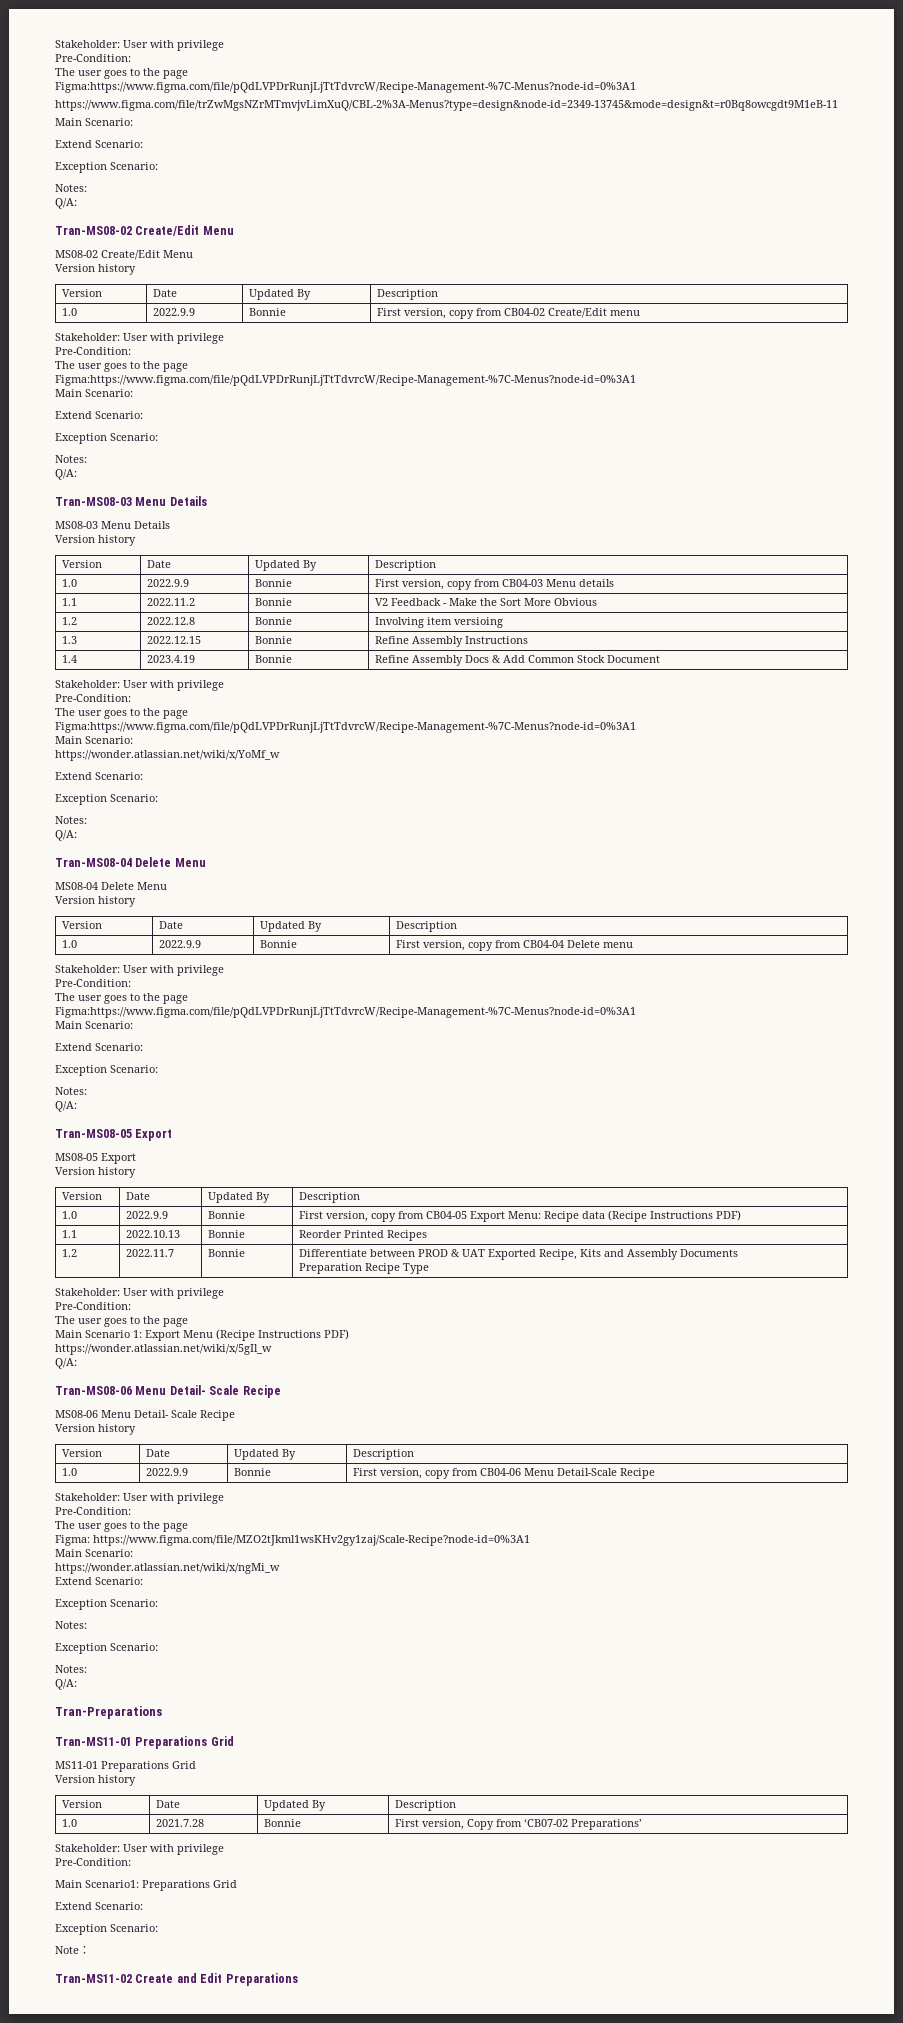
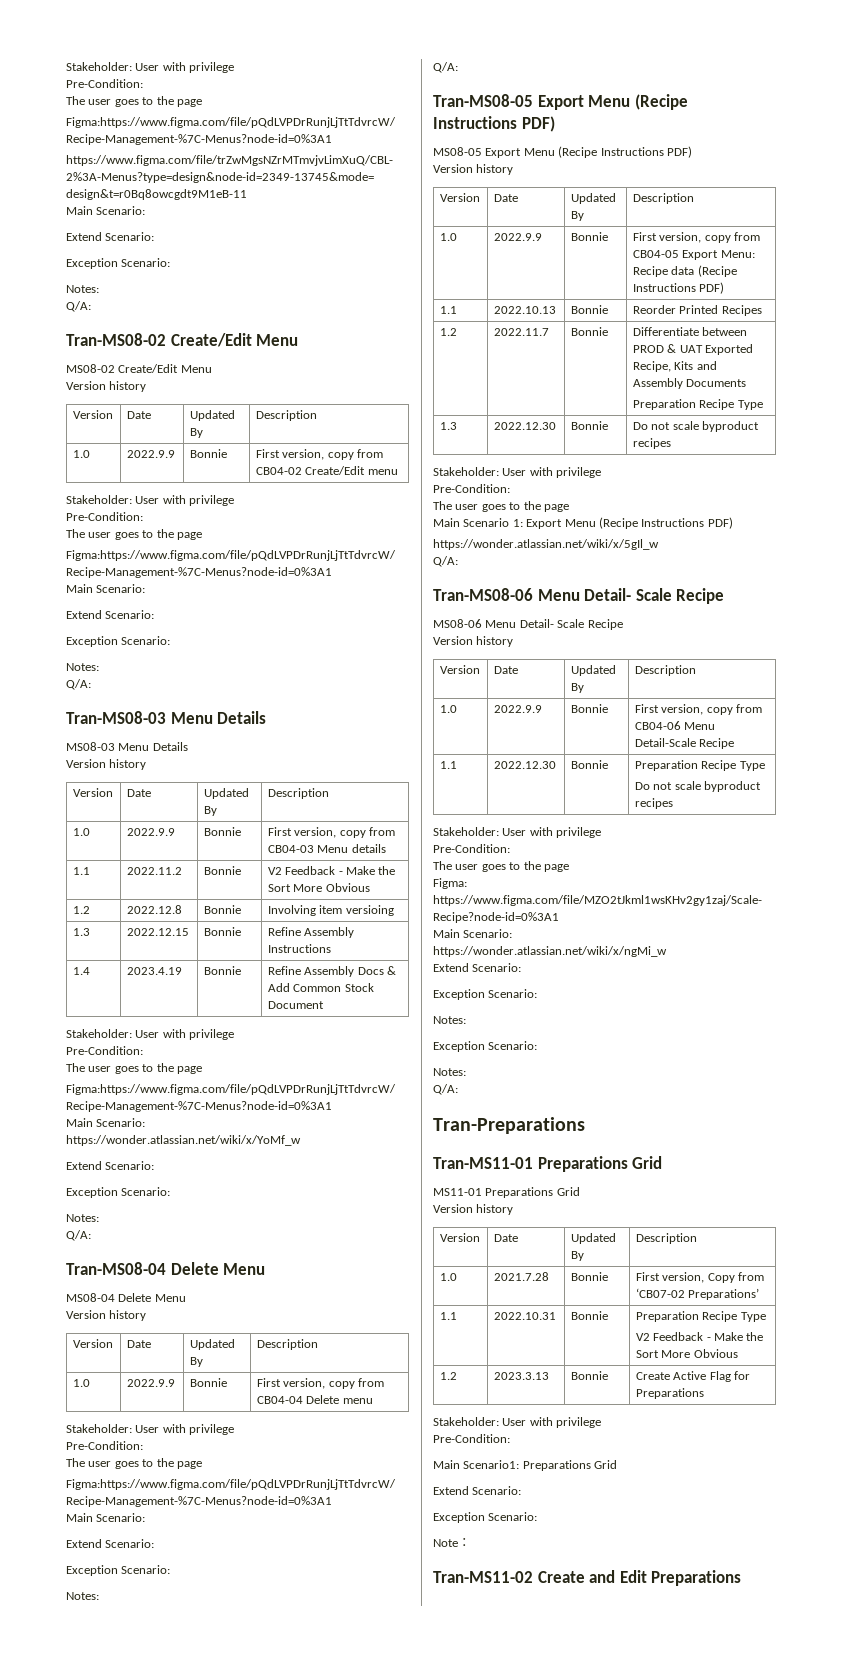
[55,1153,136,1164] // MS08-05 Export -> [588,94,688,110] [433,116,555,132] [433,146,692,158] Menu (Recipe Instructions PDF) // MS08-05 Export Menu (Recipe Instructions PDF)
(429, 1268) none -> [439,422,457,430] [493,422,556,430] [570,421,608,430] [632,421,759,432] [632,438,671,449] // 1.3 | 2022.12.30 | Bonnie | Do not scale byproduct recipes
(655, 1473) none -> [439,761,457,769] [493,761,556,769] [570,760,608,769] [634,760,765,771] [634,781,761,792] [634,798,673,809] // 1.1 | 2022.12.30 | Bonnie | Preparation Recipe Type // Do not scale byproduct recipes
(642, 1824) none -> [439,1312,457,1320] [493,1312,556,1320] [570,1311,608,1320] [635,1311,766,1322] [635,1332,764,1341] [635,1349,738,1358] [439,1372,457,1380] [493,1372,549,1380] [570,1371,608,1380] [635,1371,750,1382] [635,1388,704,1399] // 1.1 | 2022.10.31 | Bonnie | Preparation Recipe Type // V2 Feedback - Make the Sort More Obvious // 1.2 | 2023.3.13 | Bonnie | Create Active Flag for Preparations

